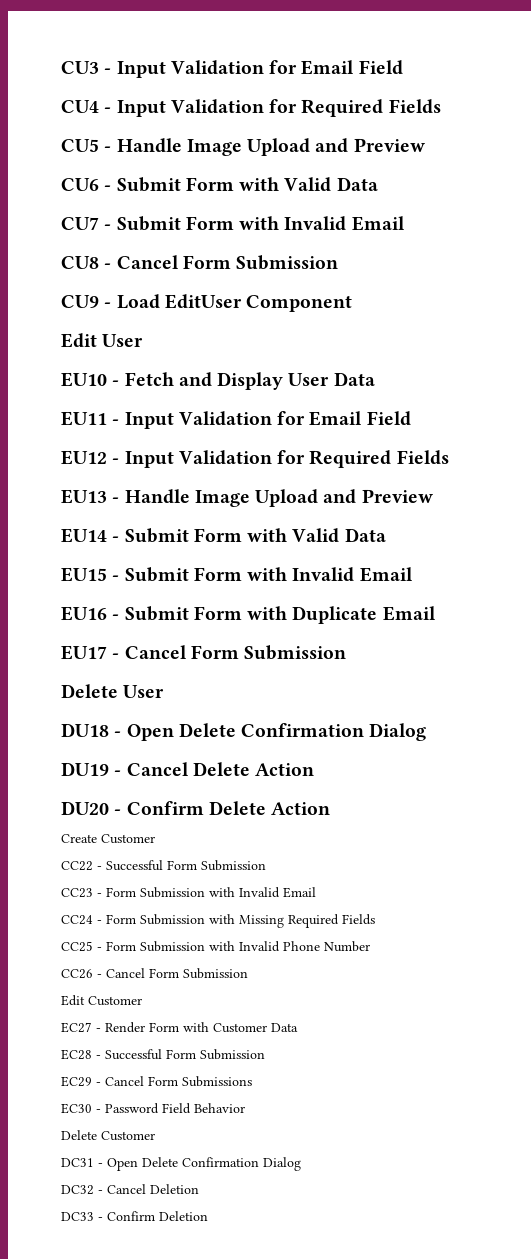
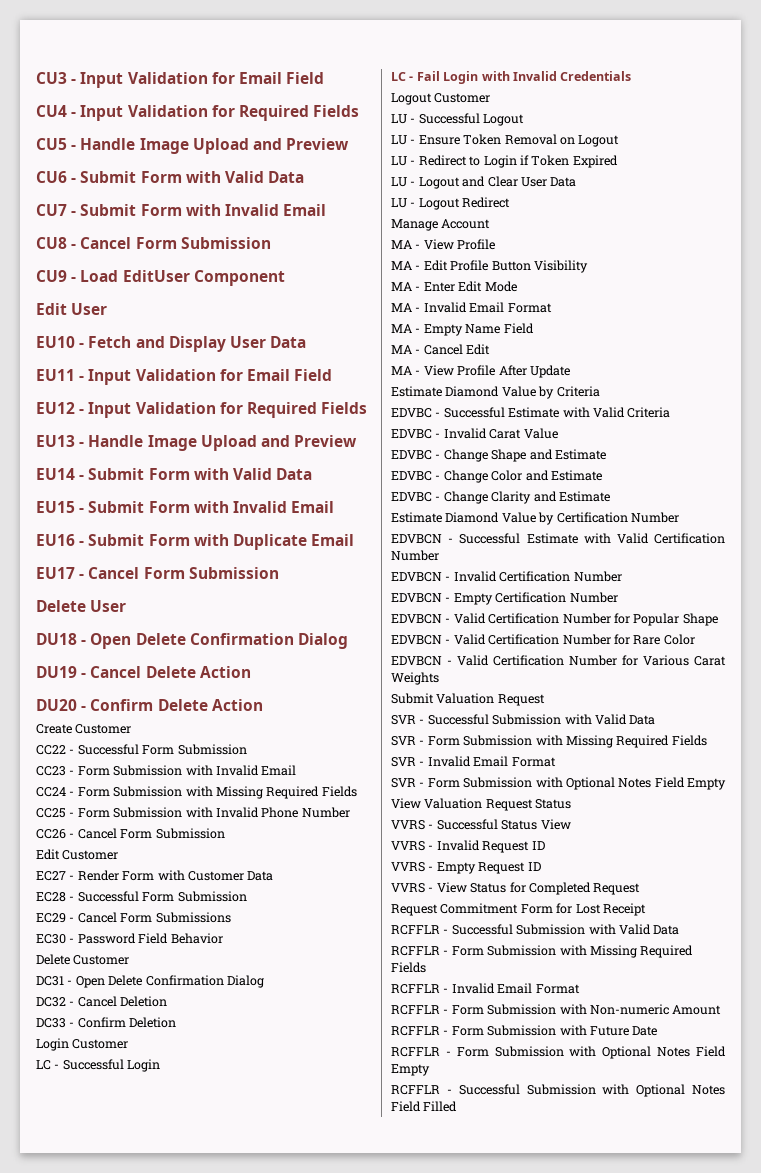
(208, 1216) none -> [36,1038,129,1051] [36,1059,161,1072] [391,71,632,84] [391,93,491,105] [391,113,525,126] [391,134,620,147] [391,155,618,168] [391,176,577,189] [391,197,511,210] [391,219,491,231] [391,239,496,250] [391,260,588,273] [391,281,517,292] [391,302,552,313] [391,323,534,336] [391,344,491,355] [391,365,570,378] [391,386,600,399] [391,407,671,418] [391,428,558,439] [391,449,606,462] [391,470,602,483] [391,491,610,504] [391,512,679,525] [391,533,725,544] [391,550,439,561] [391,571,622,582] [391,592,618,605] [391,613,718,626] [391,634,695,645] [391,655,726,666] [391,672,439,685] [391,693,545,706] [391,714,656,725] [391,735,707,748] [391,756,556,767] [391,777,726,790] [391,798,572,811] [391,819,571,830] [391,840,545,853] [391,862,541,874] [391,882,641,895] [391,903,646,916] [391,924,680,935] [391,945,694,958] [391,962,426,973] [391,983,580,994] [391,1004,722,1015] [391,1025,658,1036] [391,1046,726,1059] [391,1064,430,1076] [391,1084,725,1097] [391,1101,458,1112] // Login Customer // LC - Successful Login // LC - Fail Login with Invalid Credentials // Logout Customer // LU - Successful Logout // LU - Ensure Token Removal on Logout // LU - Redirect to Login if Token Expired // LU - Logout and Clear User Data // LU - Logout Redirect // Manage Account // MA - View Profile // MA - Edit Profile Button Visibility // MA - Enter Edit Mode // MA - Invalid Email Format // MA - Empty Name Field // MA - Cancel Edit // MA - View Profile After Update // Estimate Diamond Value by Criteria // EDVBC - Successful Estimate with Valid Criteria // EDVBC - Invalid Carat Value // EDVBC - Change Shape and Estimate // EDVBC - Change Color and Estimate // EDVBC - Change Clarity and Estimate // Estimate Diamond Value by Certification Number // EDVBCN - Successful Estimate with Valid Certification Number // EDVBCN - Invalid Certification Number // EDVBCN - Empty Certification Number // EDVBCN - Valid Certification Number for Popular Shape // EDVBCN - Valid Certification Number for Rare Color // EDVBCN - Valid Certification Number for Various Carat Weights // Submit Valuation Request // SVR - Successful Submission with Valid Data // SVR - Form Submission with Missing Required Fields // SVR - Invalid Email Format // SVR - Form Submission with Optional Notes Field Empty // View Valuation Request Status // VVRS - Successful Status View // VVRS - Invalid Request ID // VVRS - Empty Request ID // VVRS - View Status for Completed Request // Request Commitment Form for Lost Receipt // RCFFLR - Successful Submission with Valid Data // RCFFLR - Form Submission with Missing Required Fields // RCFFLR - Invalid Email Format // RCFFLR - Form Submission with Non-numeric Amount // RCFFLR - Form Submission with Future Date // RCFFLR - Form Submission with Optional Notes Field Empty // RCFFLR - Successful Submission with Optional Notes Field Filled

